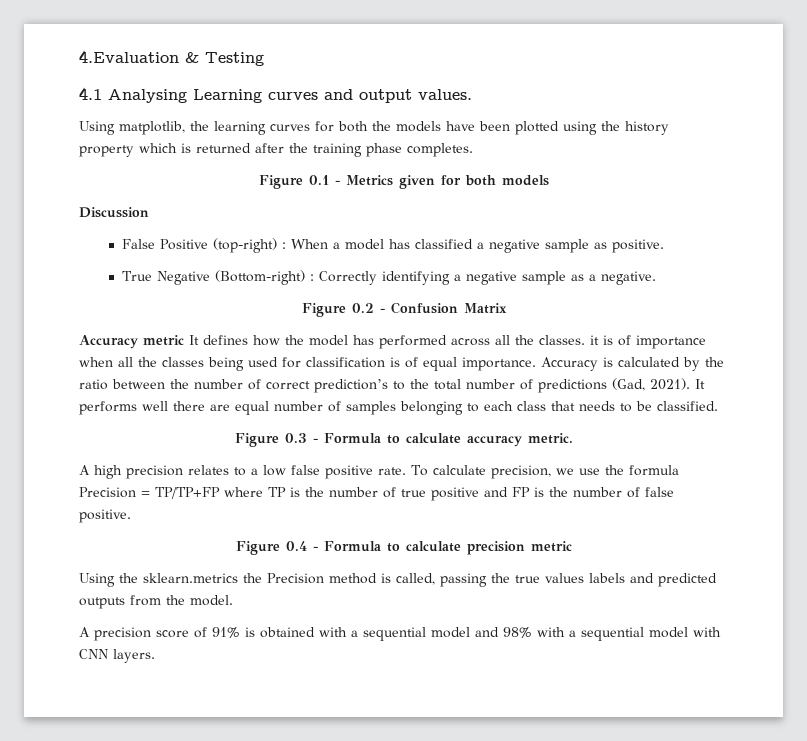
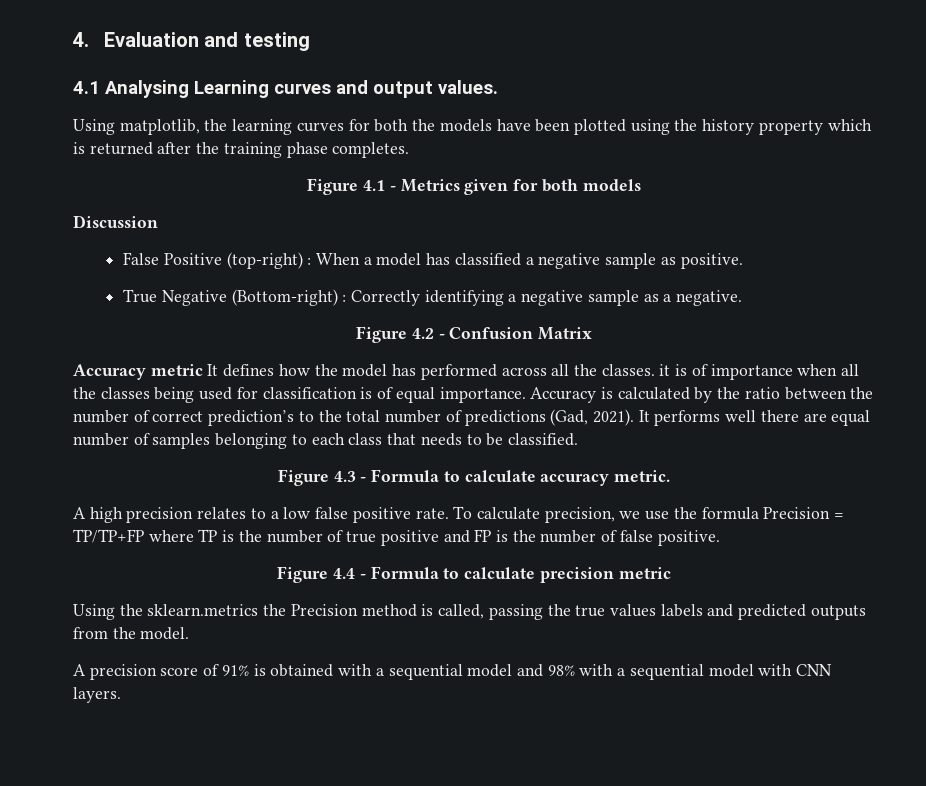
[79,50,264,66] 4.Evaluation & Testing -> [73,32,310,51] 4. Evaluation and testing
[308,175,329,185] 0.1 -> [363,180,386,191] 4.1
[351,303,374,313] 0.2 -> [411,328,434,339] 4.2
[284,433,307,443] 0.3 -> [333,471,356,482] 4.3
[285,541,307,551] 0.4 -> [333,568,356,579] 4.4

